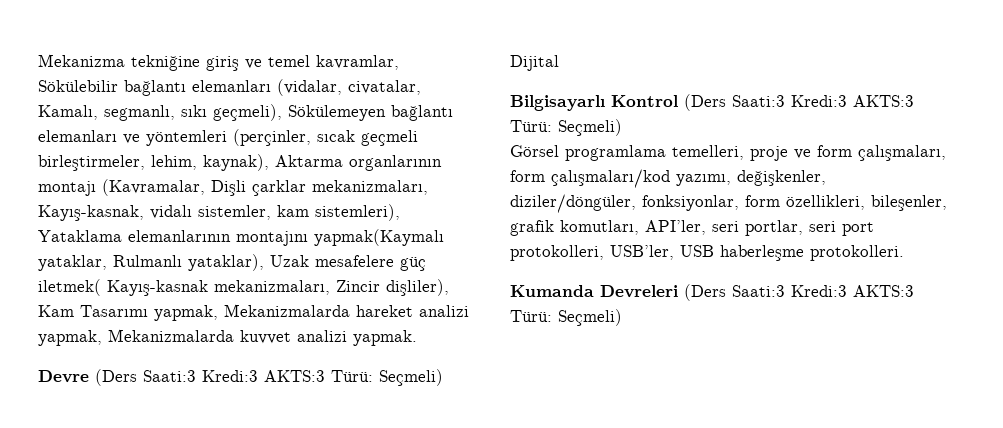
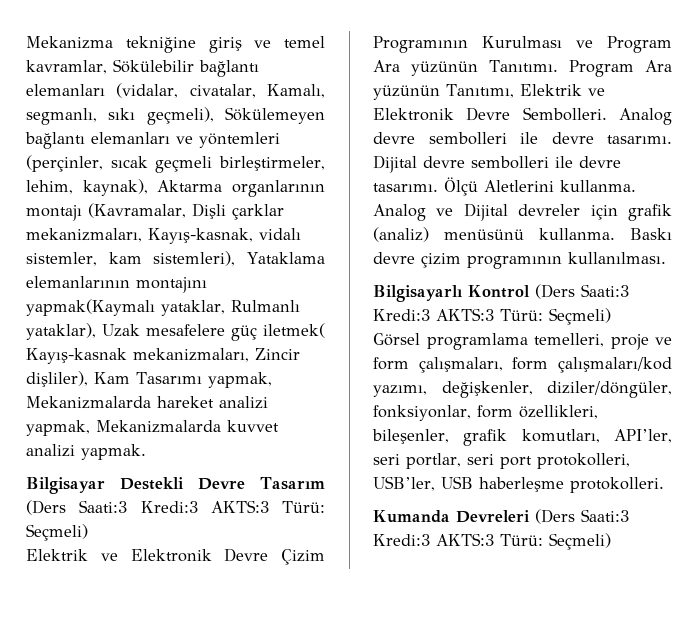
[38,369,443,386] [510,55,559,71] Devre (Ders Saati:3 Kredi:3 AKTS:3 Türü: Seçmeli) Dijital -> [26,477,326,494] [26,500,325,515] [26,524,88,541] [26,548,325,565] [373,36,672,53] [373,60,672,77] [373,84,605,100] [373,107,672,125] [373,132,672,145] [373,155,621,173] [373,177,636,196] [373,203,672,221] [373,227,672,242] [373,252,666,269] Bilgisayar Destekli Devre Tasarım (Ders Saati:3 Kredi:3 AKTS:3 Türü: Seçmeli) // Elektrik ve Elektronik Devre Çizim Programının Kurulması ve Program Ara yüzünün Tanıtımı. Program Ara yüzünün Tanıtımı, Elektrik ve Elektronik Devre Sembolleri. Analog devre sembolleri ile devre tasarımı. Dijital devre sembolleri ile devre tasarımı. Ölçü Aletlerini kullanma. Analog ve Dijital devreler için grafik (analiz) menüsünü kullanma. Baskı devre çizim programının kullanılması.

